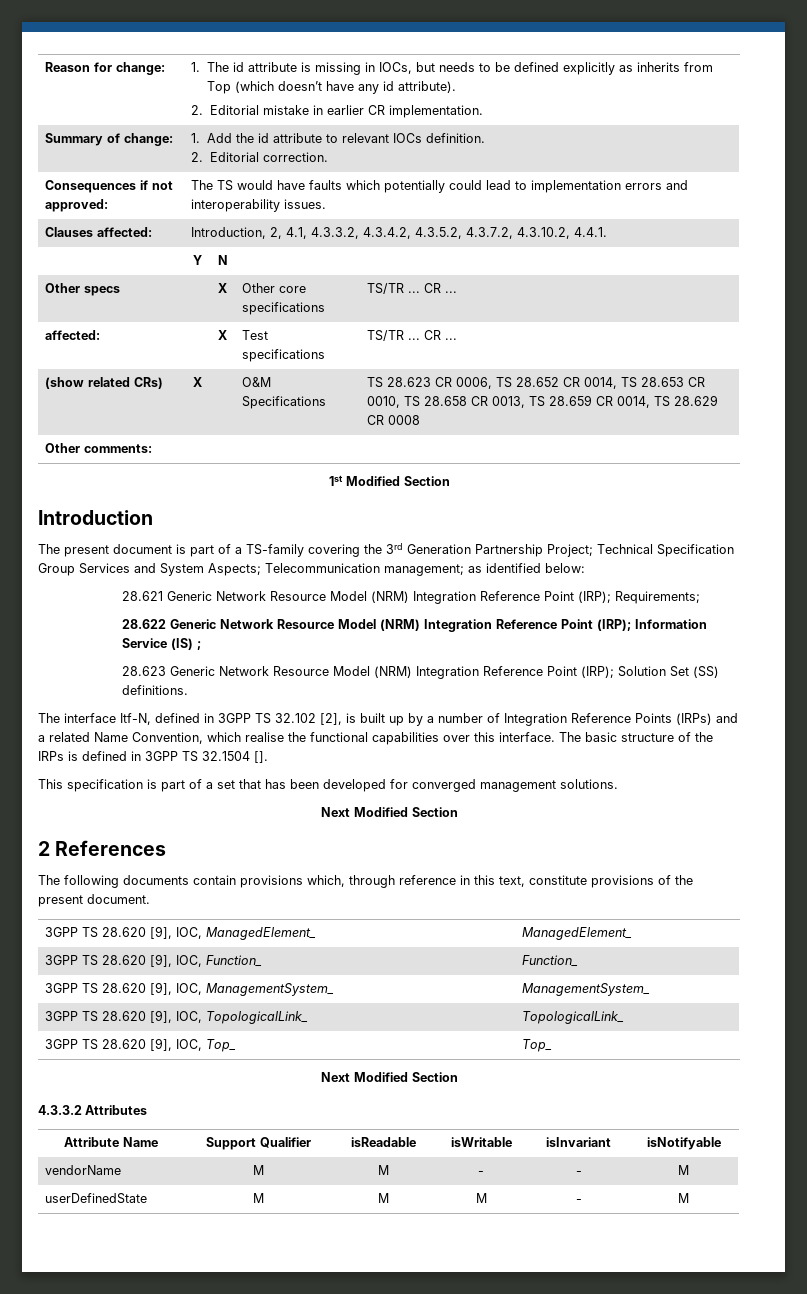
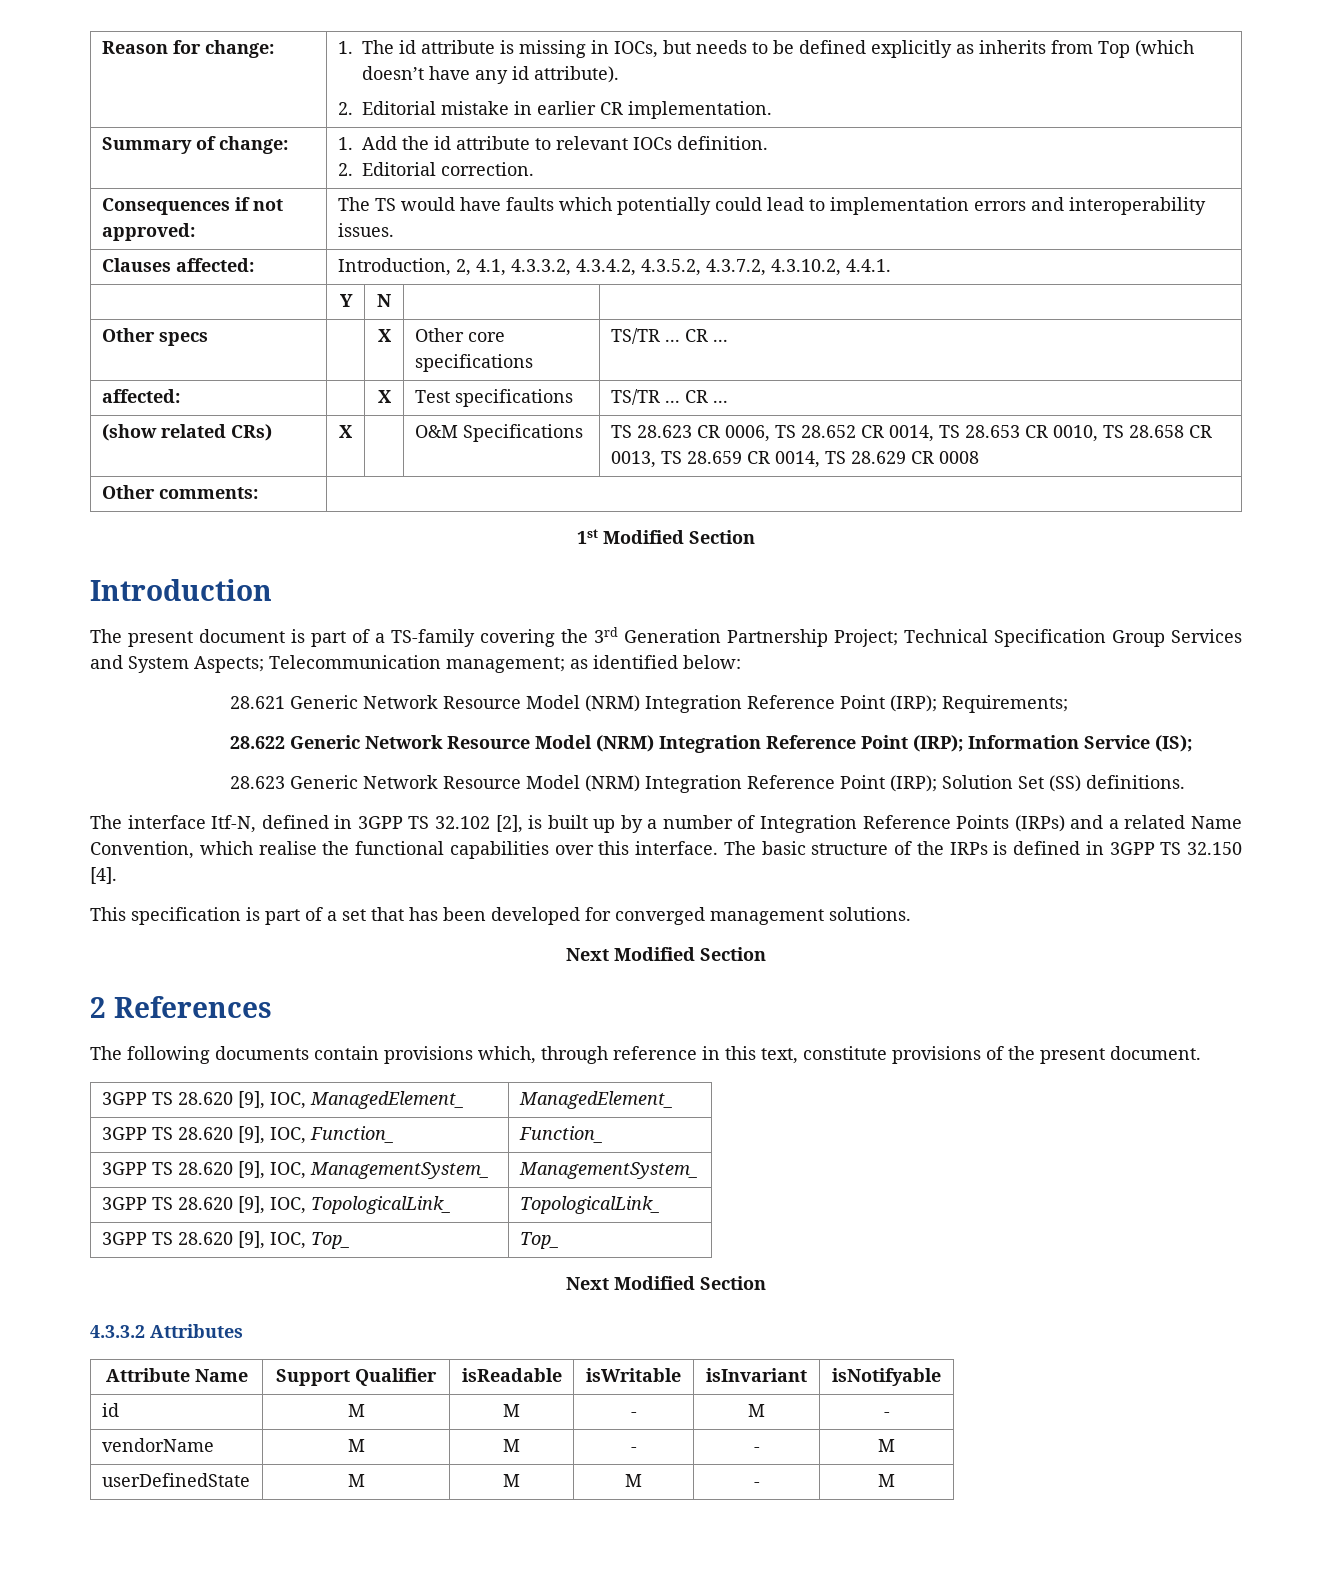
[171,638,202,650] (IS) ; -> [1155,735,1193,752] (IS);
[202,751,268,763] 32.1504 []. -> [1187,842,1242,855] [90,867,117,884] 32.150 [4].
(721, 1143) none -> [101,1403,119,1417] [347,1404,365,1417] [503,1404,520,1417] [630,1412,637,1417] [748,1404,765,1417] [883,1412,890,1417] // id | M | M | - | M | -

